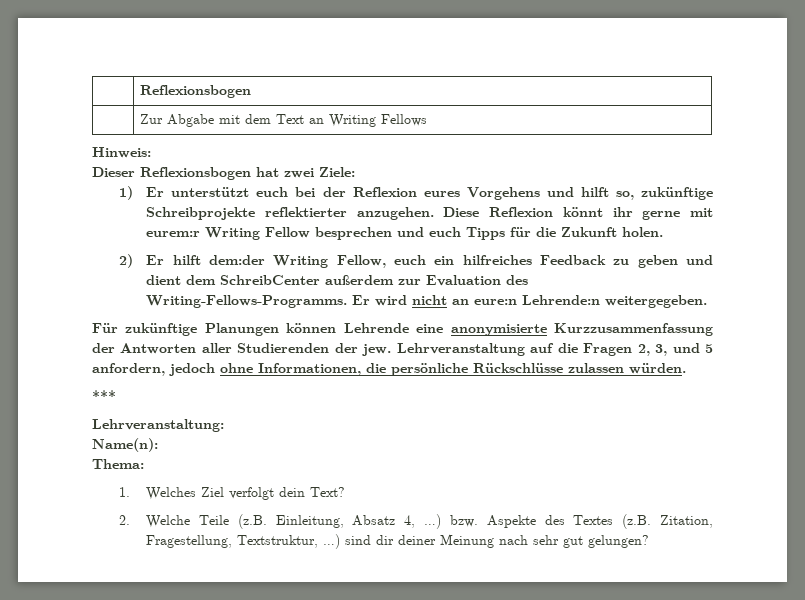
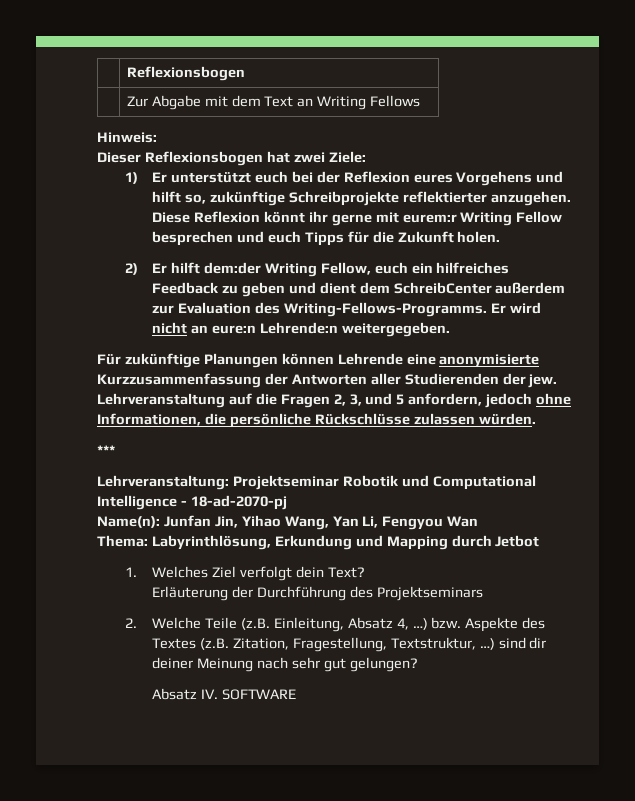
[92,438,158,452] [92,459,144,469] // Name(n): // Thema: -> [232,475,536,490] [97,495,287,510] [97,515,479,530] [97,535,540,550] Projektseminar Robotik und Computational Intelligence - 18-ad-2070-pj // Name(n): Junfan Jin, Yihao Wang, Yan Li, Fengyou Wan // Thema: Labyrinthlösung, Erkundung und Mapping durch Jetbot
(346, 492) none -> [152,586,483,601] // Erläuterung der Durchführung des Projektseminars
(650, 541) none -> [152,688,296,700] // Absatz IV. SOFTWARE

